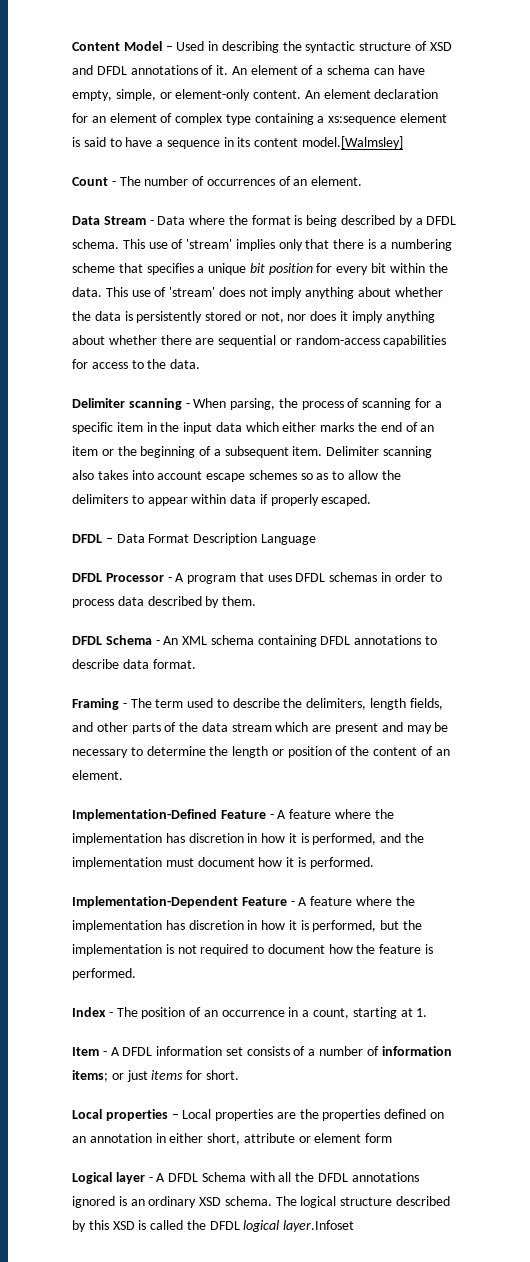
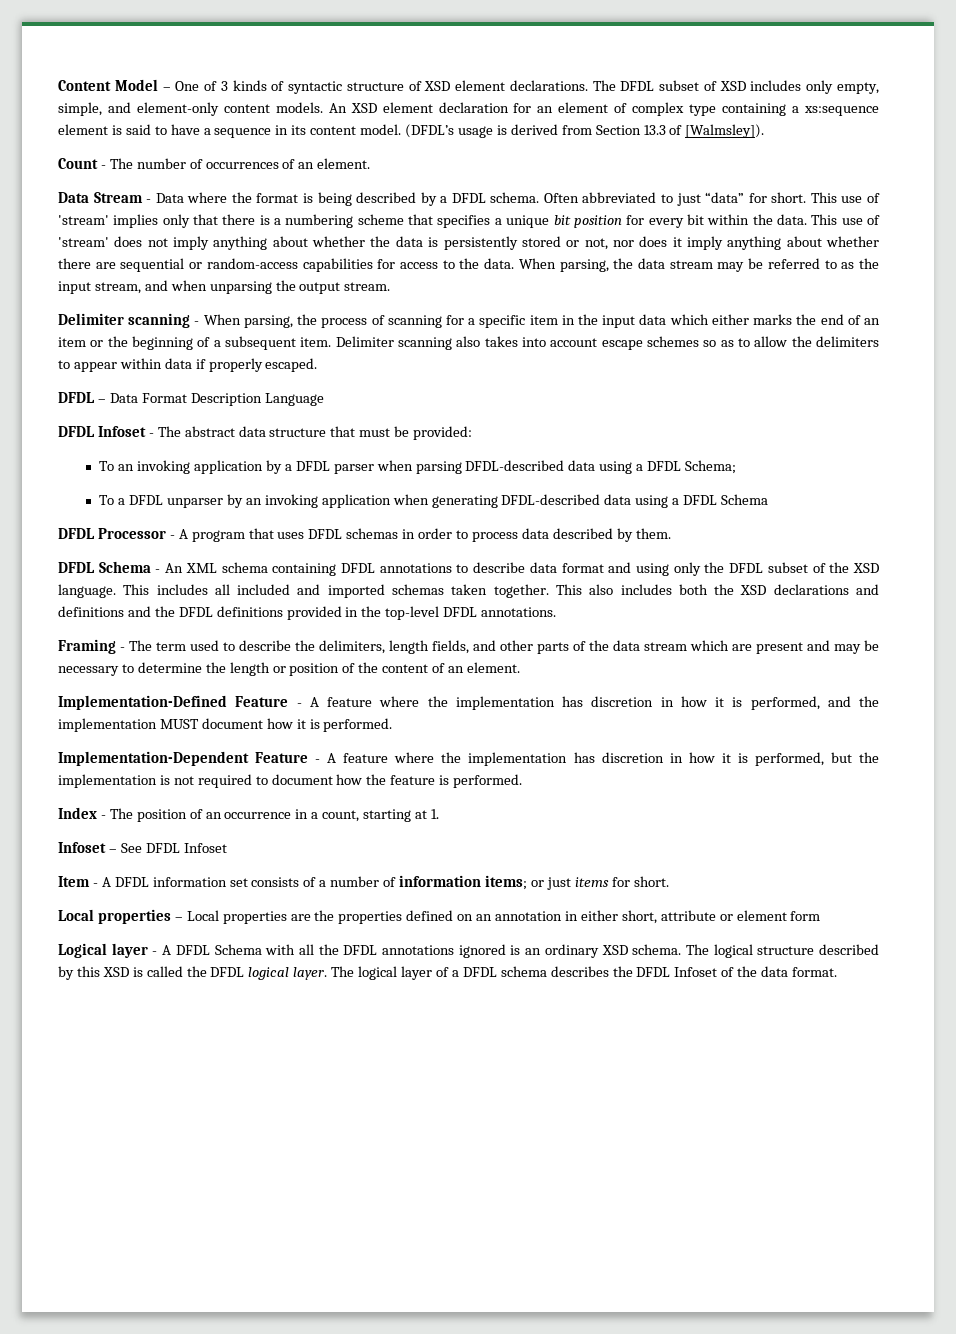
[176,41,452,53] [72,65,425,75] [72,89,320,101] Used in describing the syntactic structure of XSD and DFDL annotations of it. An element of a schema can have empty, simple, or element-only content. An -> [175,80,880,94] [58,102,377,116] One of 3 kinds of syntactic structure of XSD element declarations. The DFDL subset of XSD includes only empty, simple, and element-only content models. An XSD
[302,136,404,149] model.[Walmsley] -> [360,124,765,138] model. (DFDL’s usage is derived from Section 13.3 of [Walmsley]).
(119, 244) none -> [543,192,807,206] Often abbreviated to just “data” for short.
(201, 364) none -> [518,258,879,272] [58,280,391,294] When parsing, the data stream may be referred to as the input stream, and when unparsing the output stream.
(316, 539) none -> [58,426,473,440] [99,460,737,474] [99,494,769,508] // DFDL Infoset - The abstract data structure that must be provided: // To an invoking application by a DFDL parser when parsing DFDL-described data using a DFDL Schema; // To a DFDL unparser by an invoking application when generating DFDL-described data using a DFDL Schema
[152,659,196,669] format. -> [561,562,879,576] [58,584,879,598] [58,606,557,620] format and using only the DFDL subset of the XSD language. This includes all included and imported schemas taken together. This also includes both the XSD declarations and definitions and the DFDL definitions provided in the top-level DFDL annotations.
[165,858,194,867] must -> [159,719,199,729] MUST
(428, 1012) none -> [58,842,227,853] // Infoset – See DFDL Infoset
[283,1220,355,1232] layer.Infoset -> [293,966,838,980] layer. The logical layer of a DFDL schema describes the DFDL Infoset of the data format.

